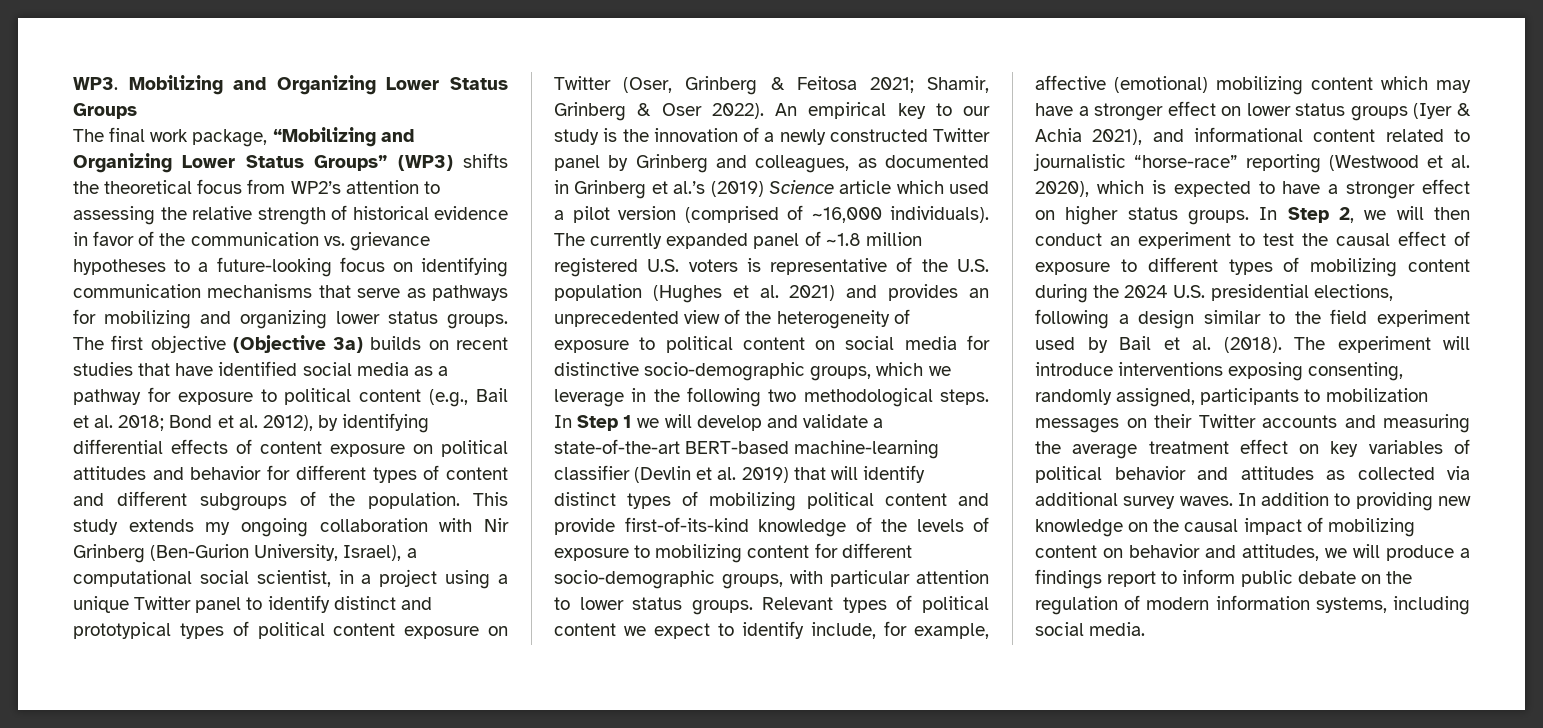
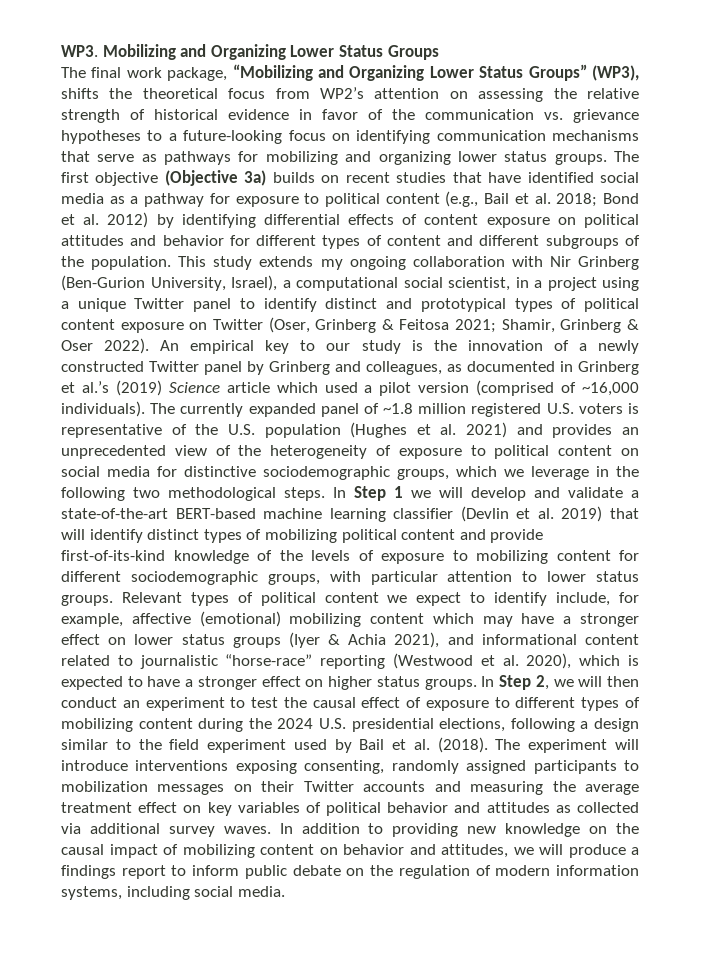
[397,155,453,171] (WP3) -> [591,65,639,81] (WP3),
[423,181,440,194] to -> [449,91,468,99] on
[262,415,313,431] 2012), -> [107,212,149,228] 2012)
[644,362,806,381] socio-demographic -> [263,466,390,480] sociodemographic
[794,440,940,459] machine-learning -> [263,508,386,522] machine learning
[554,570,715,589] socio-demographic -> [130,571,258,585] sociodemographic
[1116,388,1196,407] assigned, -> [466,760,527,774] assigned

